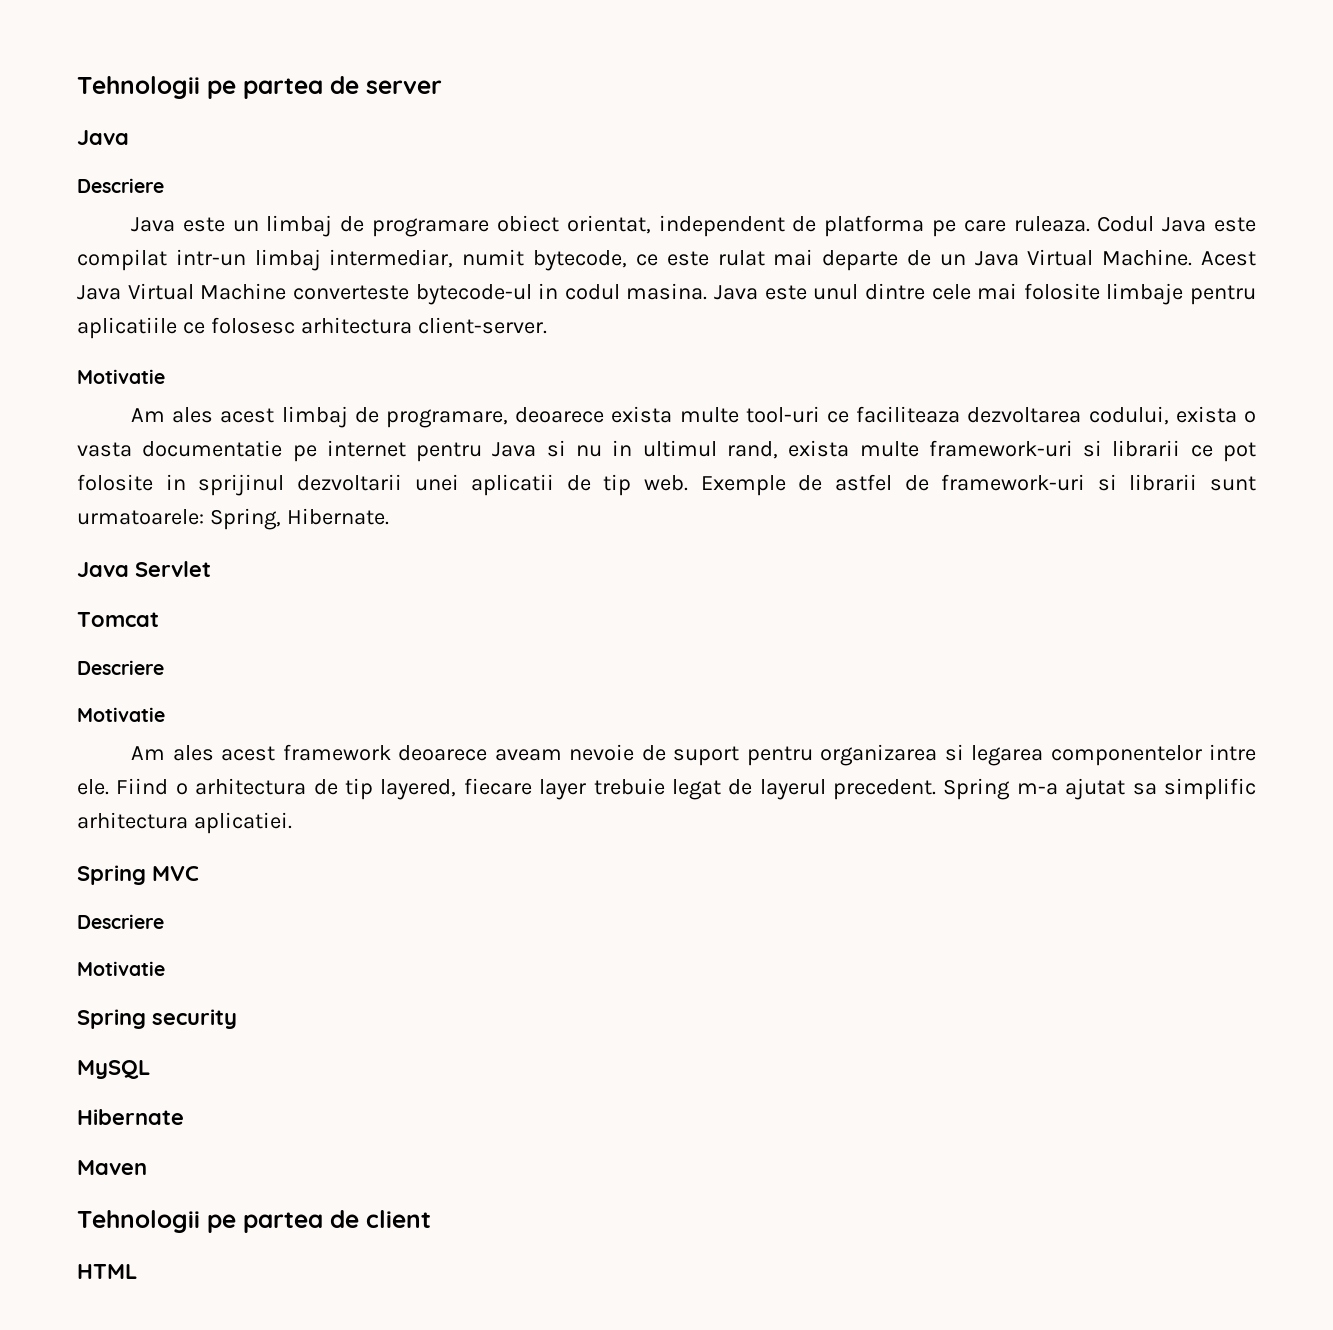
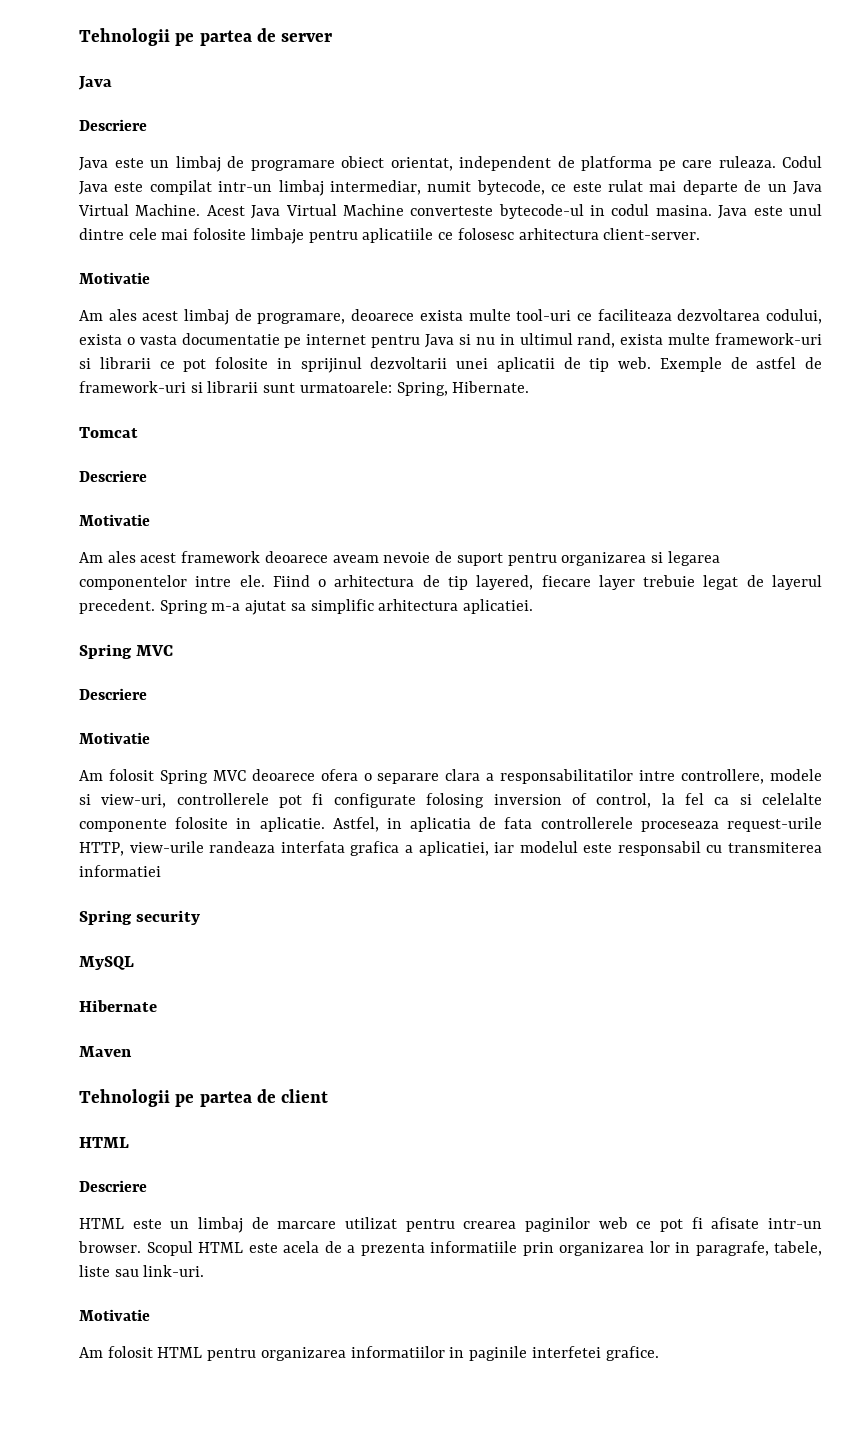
[77,561,211,577] // Java Servlet -> (530, 387) none
(165, 968) none -> [79,769,822,784] [79,793,823,808] [79,817,822,832] [79,841,822,856] [79,865,161,877] // Am folosit Spring MVC deoarece ofera o separare clara a responsabilitatilor intre controllere, modele si view-uri, controllerele pot fi configurate folosing inversion of control, la fel ca si celelalte componente folosite in aplicatie. Astfel, in aplicatia de fata controllerele proceseaza request-urile HTTP, view-urile randeaza interfata grafica a aplicatiei, iar modelul este responsabil cu transmiterea informatiei
(137, 1271) none -> [79,1180,147,1192] [79,1217,822,1233] [78,1241,822,1256] [79,1265,205,1277] [79,1309,150,1321] [79,1346,659,1361] // Descriere // HTML este un limbaj de marcare utilizat pentru crearea paginilor web ce pot fi afisate intr-un browser. Scopul HTML este acela de a prezenta informatiile prin organizarea lor in paragrafe, tabele, liste sau link-uri. // Motivatie // Am folosit HTML pentru organizarea informatiilor in paginile interfetei grafice.

